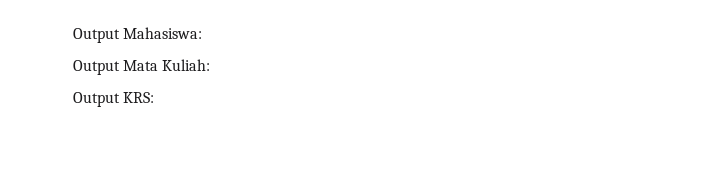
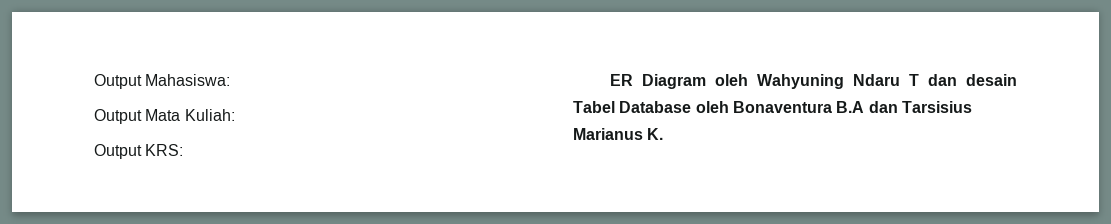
(155, 97) none -> [610,74,1017,89] [573,101,972,113] [573,128,664,140] // ER Diagram oleh Wahyuning Ndaru T dan desain Tabel Database oleh Bonaventura B.A dan Tarsisius Marianus K.

